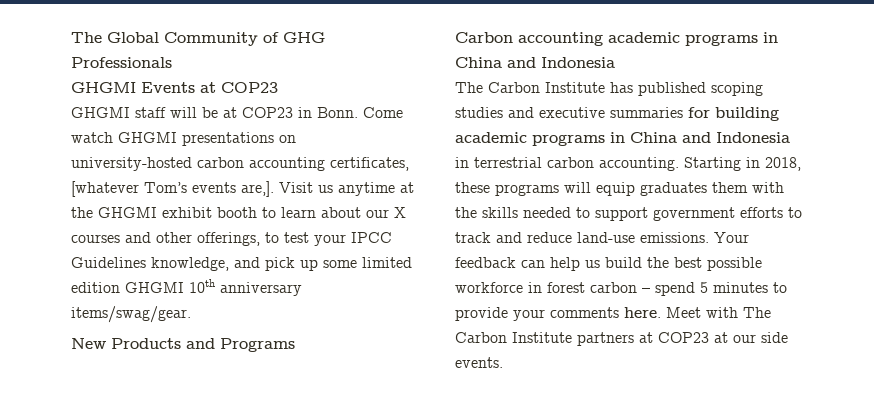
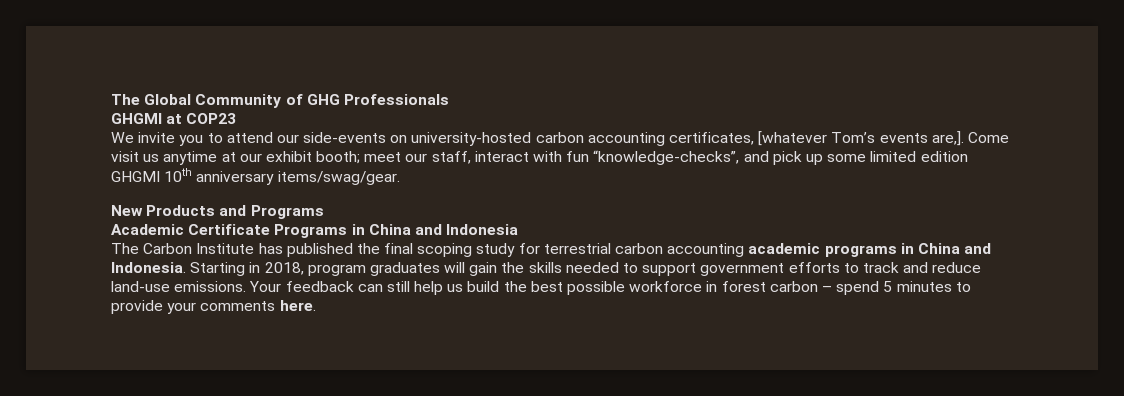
[141,82,195,93] Events -> (162, 118) none
[71,107,403,118] [71,132,274,146] GHGMI staff will be at COP23 in Bonn. Come watch GHGMI presentations -> [111,132,387,146] We invite you to attend our side-events
[279,182,313,193] Visit -> [967,132,1009,143] [111,151,139,162] Come visit
[71,207,406,218] [71,232,392,246] [71,257,229,271] the GHGMI exhibit booth to learn about our X courses and other offerings, to test your IPCC Guidelines knowledge, -> [239,150,740,165] our exhibit booth; meet our staff, interact with fun “knowledge-checks”,
[455,32,758,46] Carbon accounting academic programs -> [111,224,348,238] Academic Certificate Programs
[711,82,763,96] [455,107,779,121] [455,132,790,146] [455,157,801,171] [455,182,784,196] scoping studies and executive summaries for building academic programs in China and Indonesia in terrestrial carbon accounting. Starting in 2018, these programs will equip graduates them with -> [356,243,992,257] [111,262,498,276] the final scoping study for terrestrial carbon accounting academic programs in China and Indonesia. Starting in 2018, program graduates will gain
(545, 264) none -> [386,281,410,292] still
[666,307,771,318] [455,332,788,346] [455,357,503,368] Meet with The Carbon Institute partners at COP23 at our side events. -> (316, 305) none

